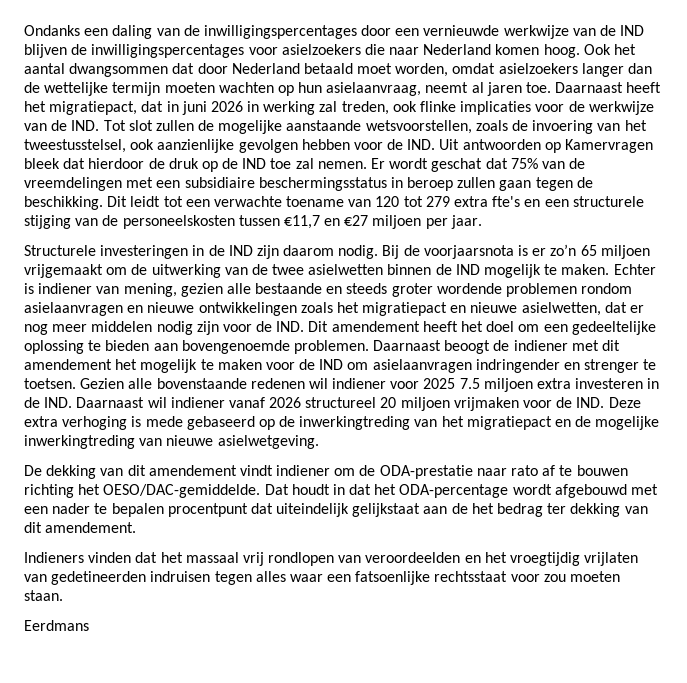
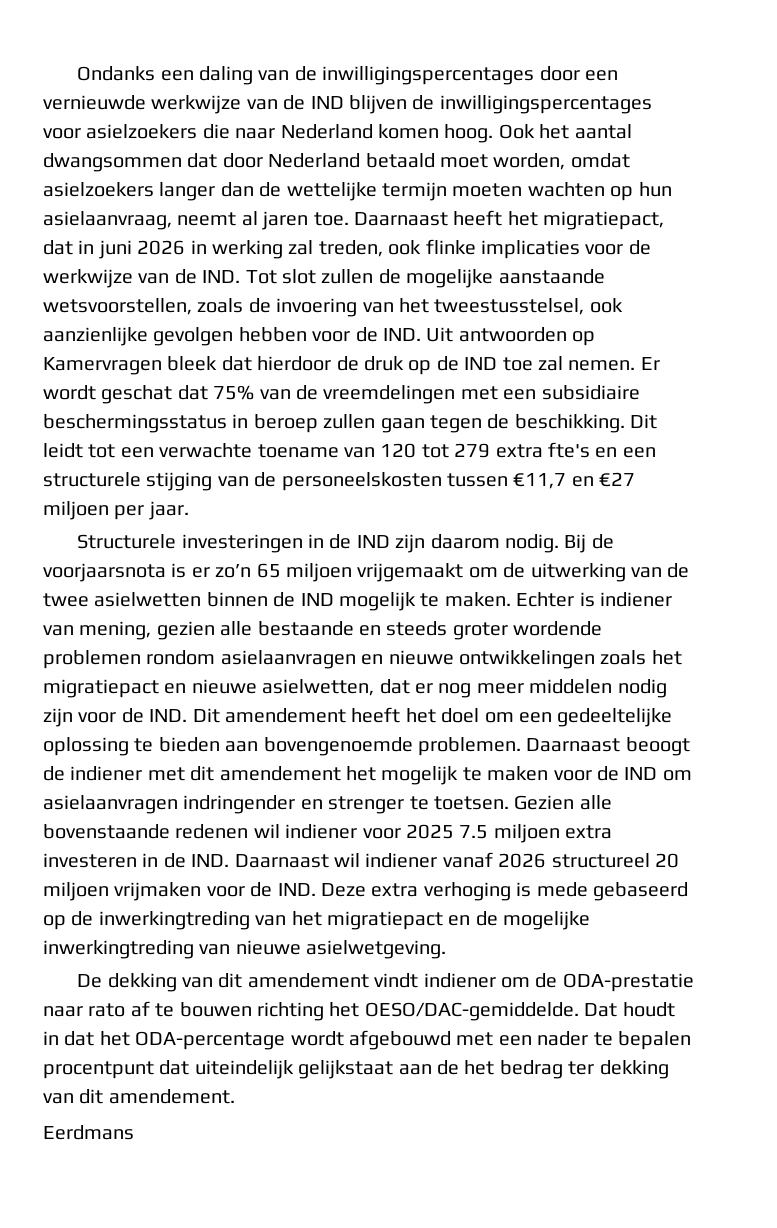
[24,552,639,566] [24,571,621,585] [24,590,63,601] // Indieners vinden dat het massaal vrij rondlopen van veroordeelden en het vroegtijdig vrijlaten van gedetineerden indruisen tegen alles waar een fatsoenlijke rechtsstaat voor zou moeten staan. -> (235, 1096) none

